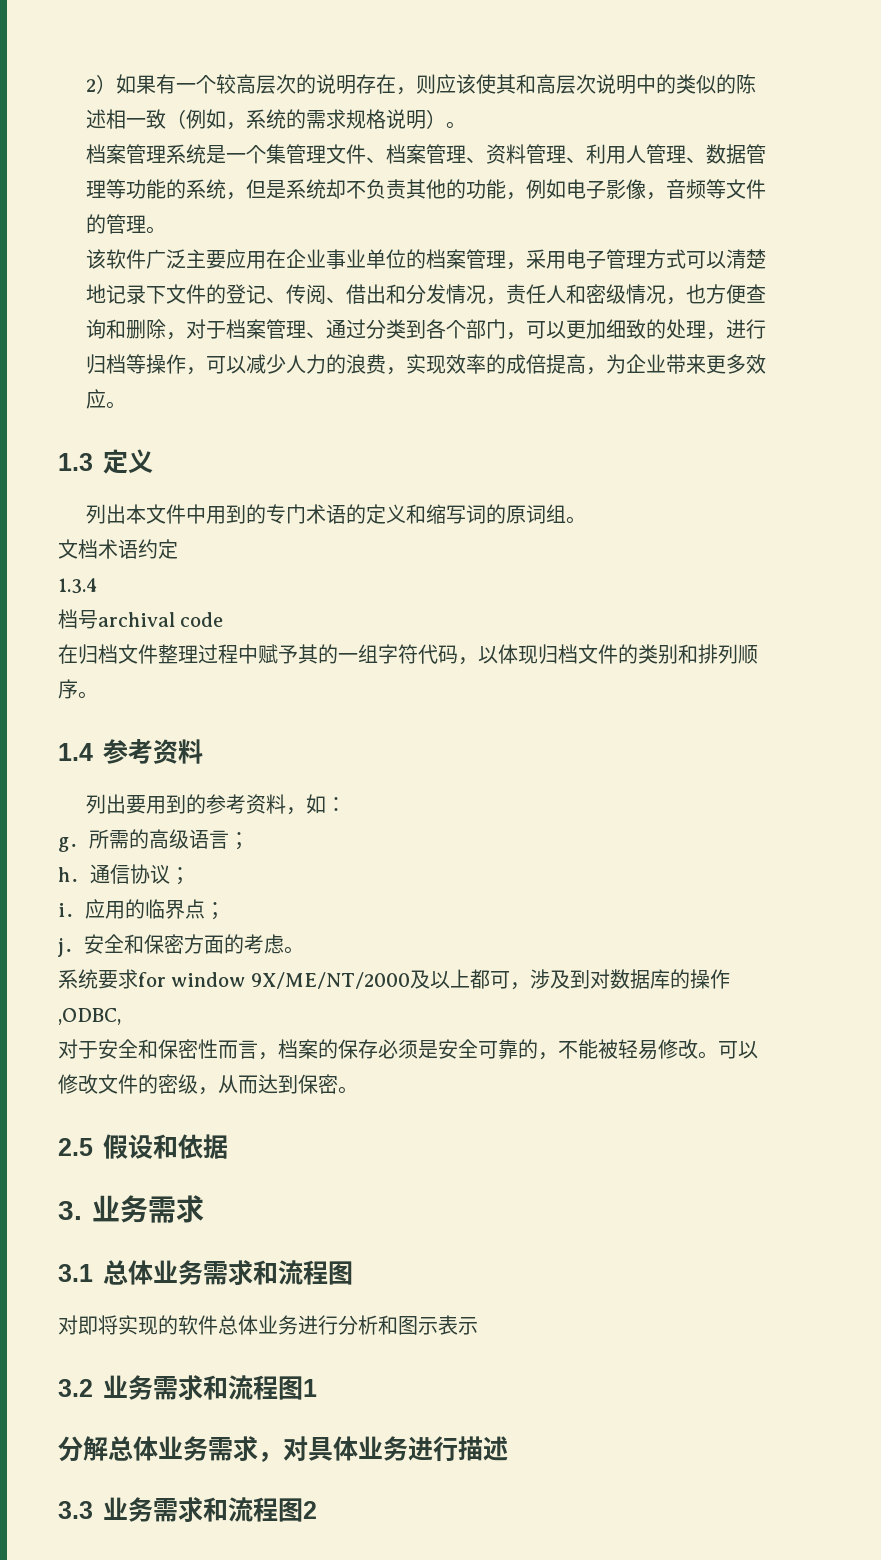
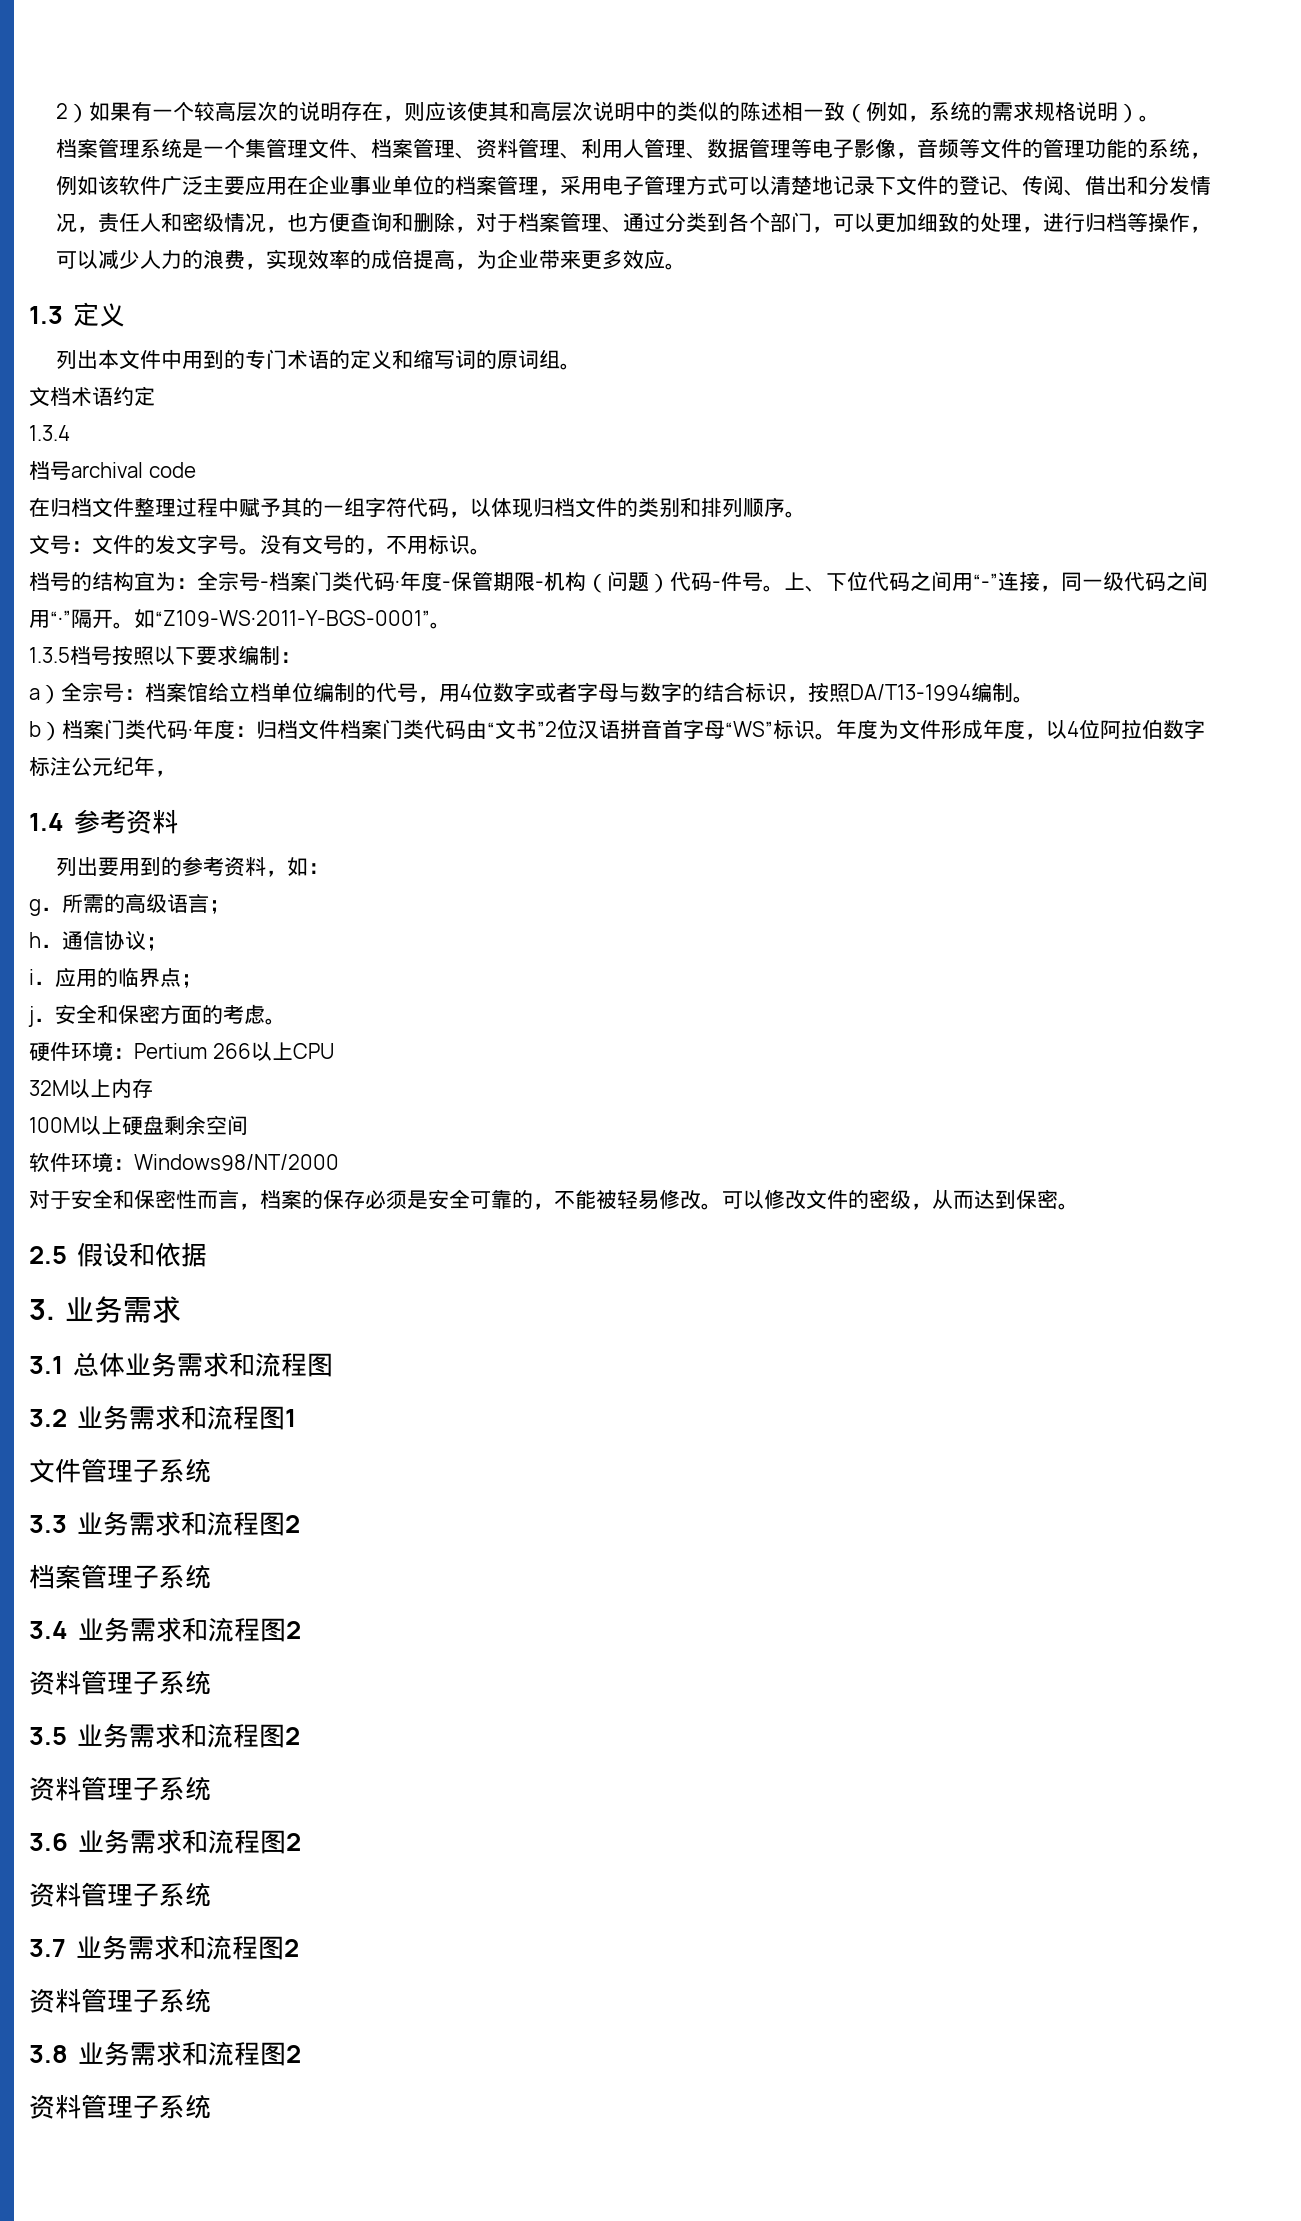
[126,179,567,200] 功能的系统，但是系统却不负责其他的功能，例如 -> (812, 148) none
[146,226,167,234] 。 // -> [1084,138,1211,159] [55,176,98,196] 功能的系统，例如
(98, 695) none -> [29,534,491,555] [29,571,1208,593] [29,609,451,629] [29,645,301,665] [29,682,1034,704] [29,719,1205,741] [29,756,176,777] // 文号：文件的发文字号。没有文号的，不用标识。 // 档号的结构宜为：全宗号-档案门类代码·年度-保管期限-机构（问题）代码-件号。上、下位代码之间用“-”连接，同一级代码之间用“·”隔开。如“Z109-WS·2011-Y-BGS-0001”。 // 1.3.5档号按照以下要求编制： // a）全宗号：档案馆给立档单位编制的代号，用4位数字或者字母与数字的结合标识，按照DA/T13-1994编制。 // b）档案门类代码·年度：归档文件档案门类代码由“文书”2位汉语拼音首字母“WS”标识。年度为文件形成年度，以4位阿拉伯数字标注公元纪年，
[58,969,730,990] [58,1008,121,1025] 系统要求for window 9X/ME/NT/2000及以上都可，涉及到对数据库的操作,ODBC, -> [29,1041,334,1062] [29,1078,153,1098] [29,1115,248,1136] [29,1152,339,1172] 硬件环境：Pertium 266以上CPU // 32M以上内存 // 100M以上硬盘剩余空间 // 软件环境：Windows98/NT/2000
[58,1315,478,1335] // 对即将实现的软件总体业务进行分析和图示表示 -> (334, 1365) none
[58,1436,508,1462] 分解总体业务需求，对具体业务进行描述 -> [29,1458,211,1483] 文件管理子系统
(317, 1510) none -> [29,1564,211,1589] [29,1617,302,1642] [29,1670,211,1695] [29,1723,301,1748] [29,1776,211,1801] [29,1829,302,1854] [29,1882,211,1907] [29,1935,300,1960] [29,1988,211,2013] [29,2041,302,2066] [29,2094,211,2119] // 档案管理子系统 // 3.4业务需求和流程图2 // 资料管理子系统 // 3.5业务需求和流程图2 // 资料管理子系统 // 3.6业务需求和流程图2 // 资料管理子系统 // 3.7业务需求和流程图2 // 资料管理子系统 // 3.8业务需求和流程图2 // 资料管理子系统

